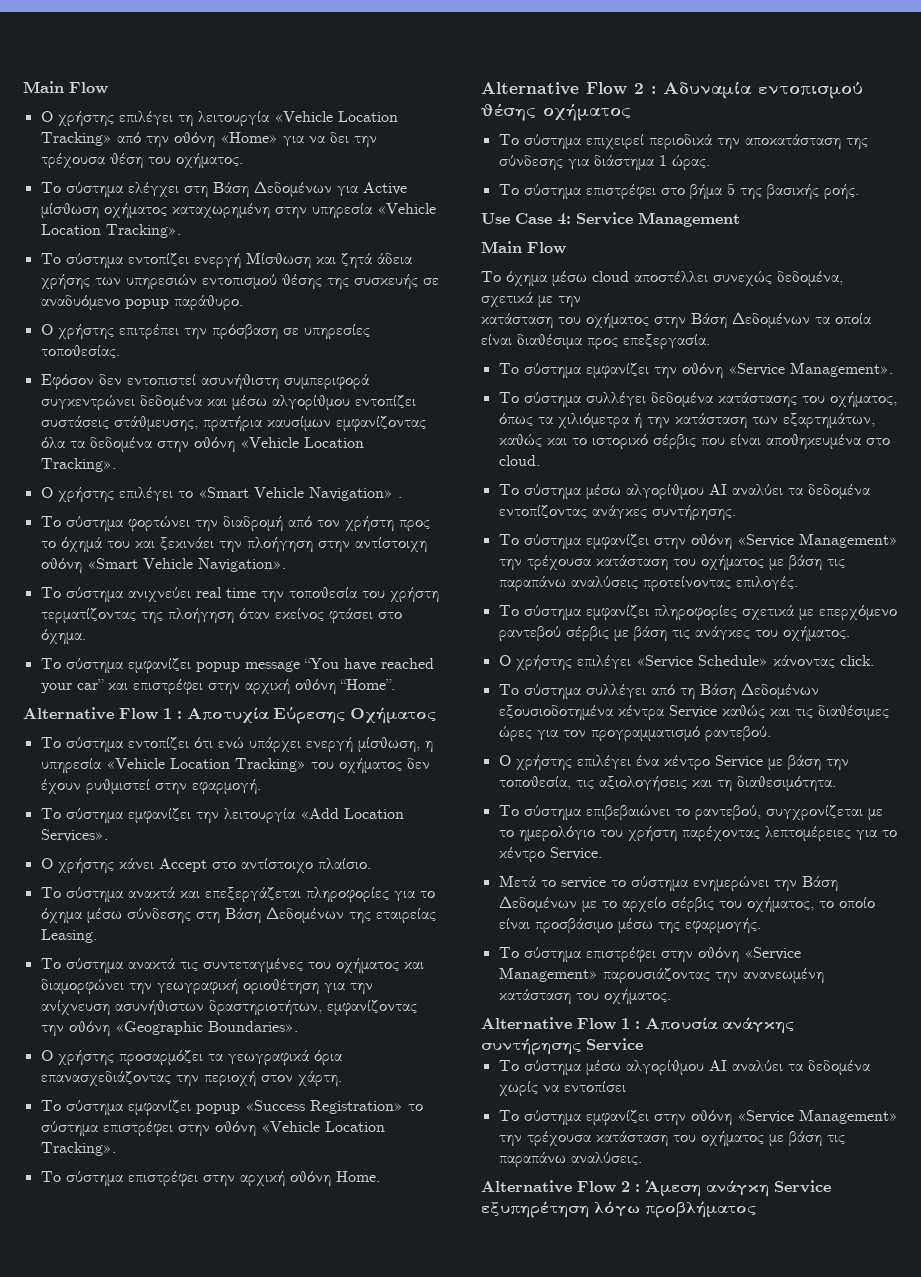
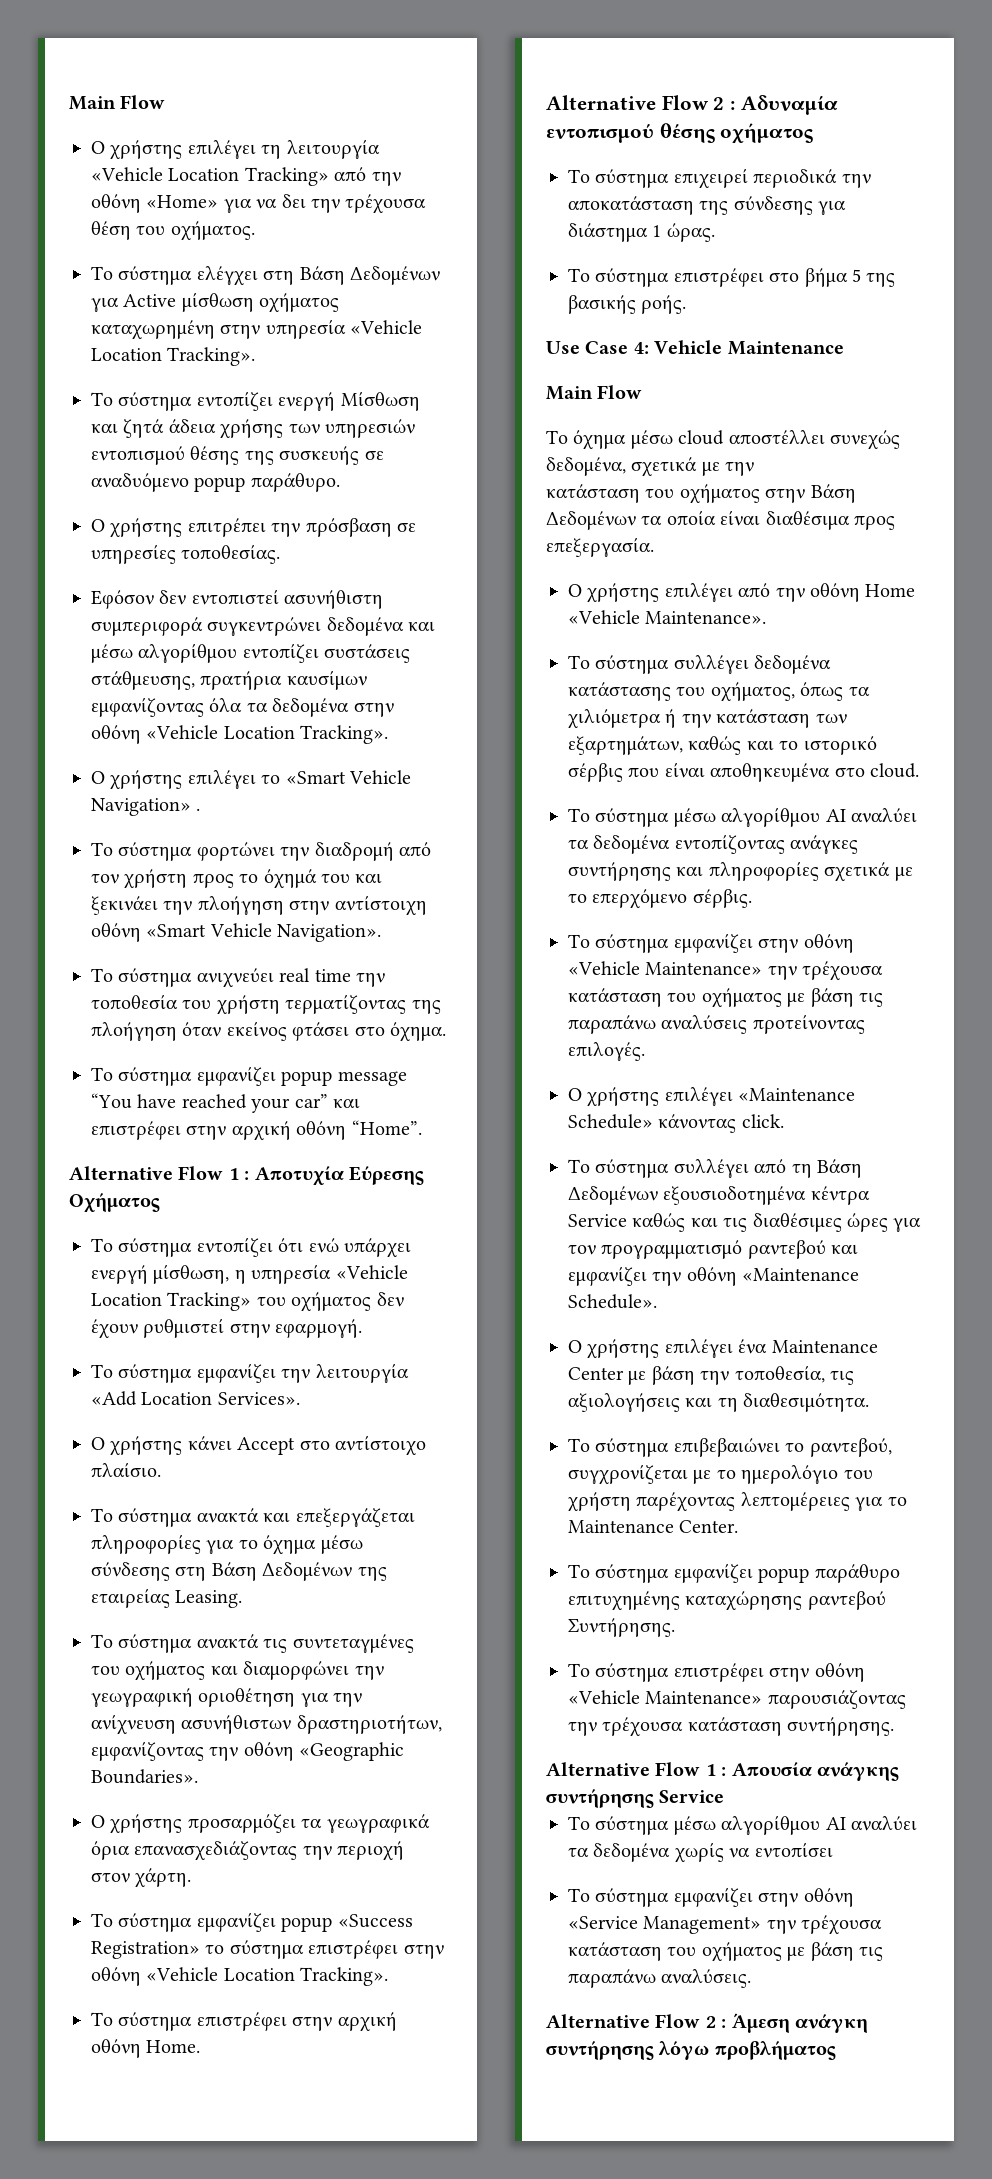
[576,212,740,227] Service Management -> [654,340,844,355] Vehicle Maintenance
[498,362,893,379] To σύστημα εμφανίζει την οθόνη «Service Management». -> [568,583,916,603] [568,610,767,624] O χρήστης επιλέγει από την οθόνη Home «Vehicle Maintenance».
[651,505,736,521] [498,533,898,550] συντήρησης. // Το σύστημα εμφανίζει στην οθόνη «Service Management» -> [568,861,913,882] [568,889,752,909] [568,933,854,953] [568,961,763,975] συντήρησης και πληροφορίες σχετικά με το επερχόμενο σέρβις. // Το σύστημα εμφανίζει στην οθόνη «Vehicle Maintenance»
[498,605,897,621] [498,626,850,642] [498,655,693,671] // Το σύστημα εμφανίζει πληροφορίες σχετικά με επερχόμενο ραντεβού σέρβις με βάση τις ανάγκες του οχήματος. // Ο χρήστης επιλέγει «Service -> [568,1087,856,1107] // Ο χρήστης επιλέγει «Maintenance
[704,726,771,742] ραντεβού. -> [747,1240,859,1259] [568,1266,860,1286] [568,1294,657,1309] ραντεβού και εμφανίζει την οθόνη «Maintenance Schedule».
[663,755,763,771] κέντρο Service -> [771,1340,878,1353] [568,1367,624,1380] Maintenance Center
[498,847,602,863] [498,875,838,892] [498,895,875,913] [498,918,761,934] κέντρο Service. // Μετά το service το σύστημα ενημερώνει την Βάση Δεδομένων με το αρχείο σέρβις του οχήματος, το οποίο είναι προσβάσιμο μέσω της εφαρμογής. -> [568,1520,739,1533] [568,1563,900,1583] [568,1591,886,1611] [568,1618,675,1637] Maintenance Center. // Το σύστημα εμφανίζει popup παράθυρο επιτυχημένης καταχώρησης ραντεβού Συντήρησης.
[743,947,801,960] [498,967,824,984] [498,989,671,1005] «Service Management» παρουσιάζοντας την ανανεωμένη κατάσταση του οχήματος. -> [568,1690,906,1709] [568,1717,895,1737] «Vehicle Maintenance» παρουσιάζοντας την τρέχουσα κατάσταση συντήρησης.
[774,1180,831,1193] [481,1201,589,1218] Service εξυπηρέτηση -> [546,2041,654,2060] συντήρησης

